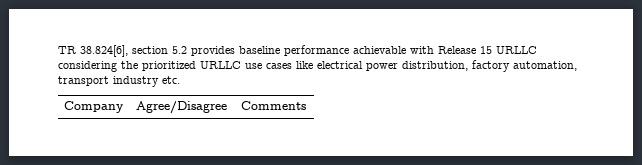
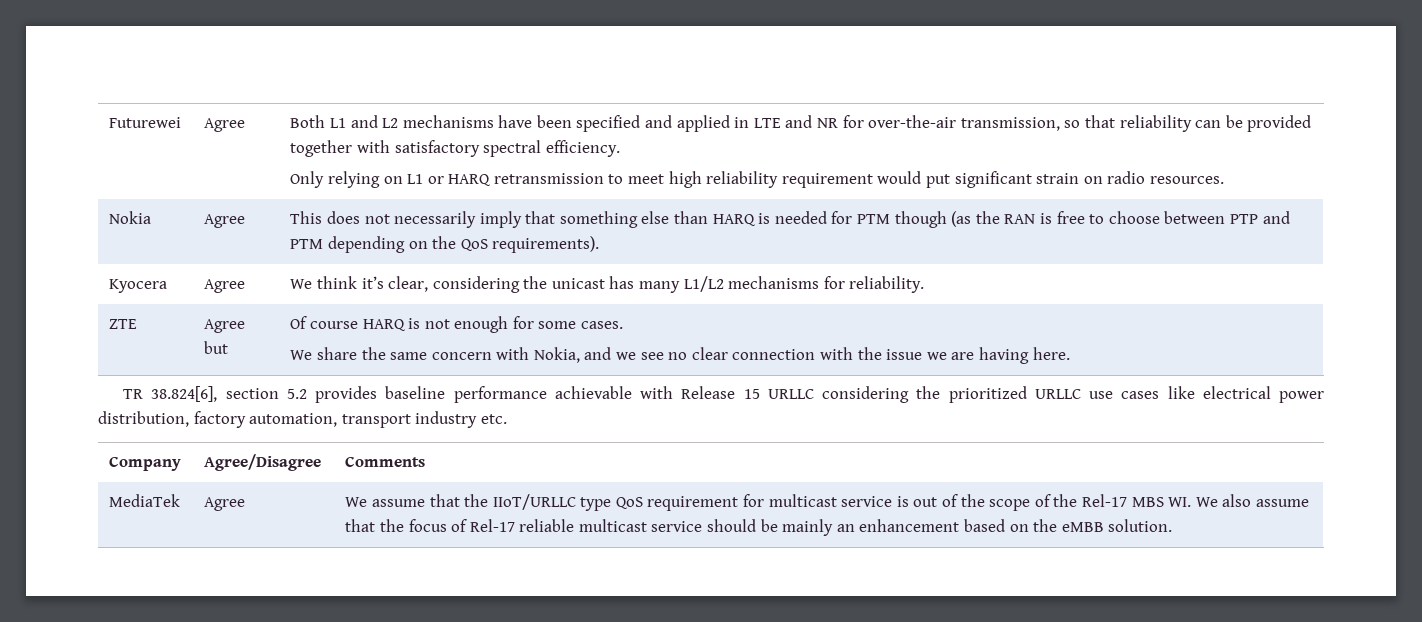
(58, 50) none -> [109,117,182,128] [204,118,246,132] [290,115,1312,132] [290,140,620,157] [290,171,1224,188] [109,211,152,224] [204,214,246,228] [290,211,1290,228] [290,236,600,253] [109,279,168,293] [204,279,246,293] [290,276,925,293] [109,319,138,329] [204,319,246,333] [204,341,229,354] [290,316,624,333] [290,347,1070,364] Futurewei | Agree | Both L1 and L2 mechanisms have been specified and applied in LTE and NR for over-the-air transmission, so that reliability can be provided together with satisfactory spectral efficiency. // Only relying on L1 or HARQ retransmission to meet high reliability requirement would put significant strain on radio resources. // Nokia | Agree | This does not necessarily imply that something else than HARQ is needed for PTM though (as the RAN is free to choose between PTP and PTM depending on the QoS requirements). // Kyocera | Agree | We think it’s clear, considering the unicast has many L1/L2 mechanisms for reliability. // ZTE | Agree but | Of course HARQ is not enough for some cases. // We share the same concern with Nokia, and we see no clear connection with the issue we are having here. //
(307, 105) none -> [109,494,181,507] [204,497,246,511] [345,494,1309,511] [345,519,1173,536] // MediaTek | Agree | We assume that the IIoT/URLLC type QoS requirement for multicast service is out of the scope of the Rel-17 MBS WI. We also assume that the focus of Rel-17 reliable multicast service should be mainly an enhancement based on the eMBB solution.

